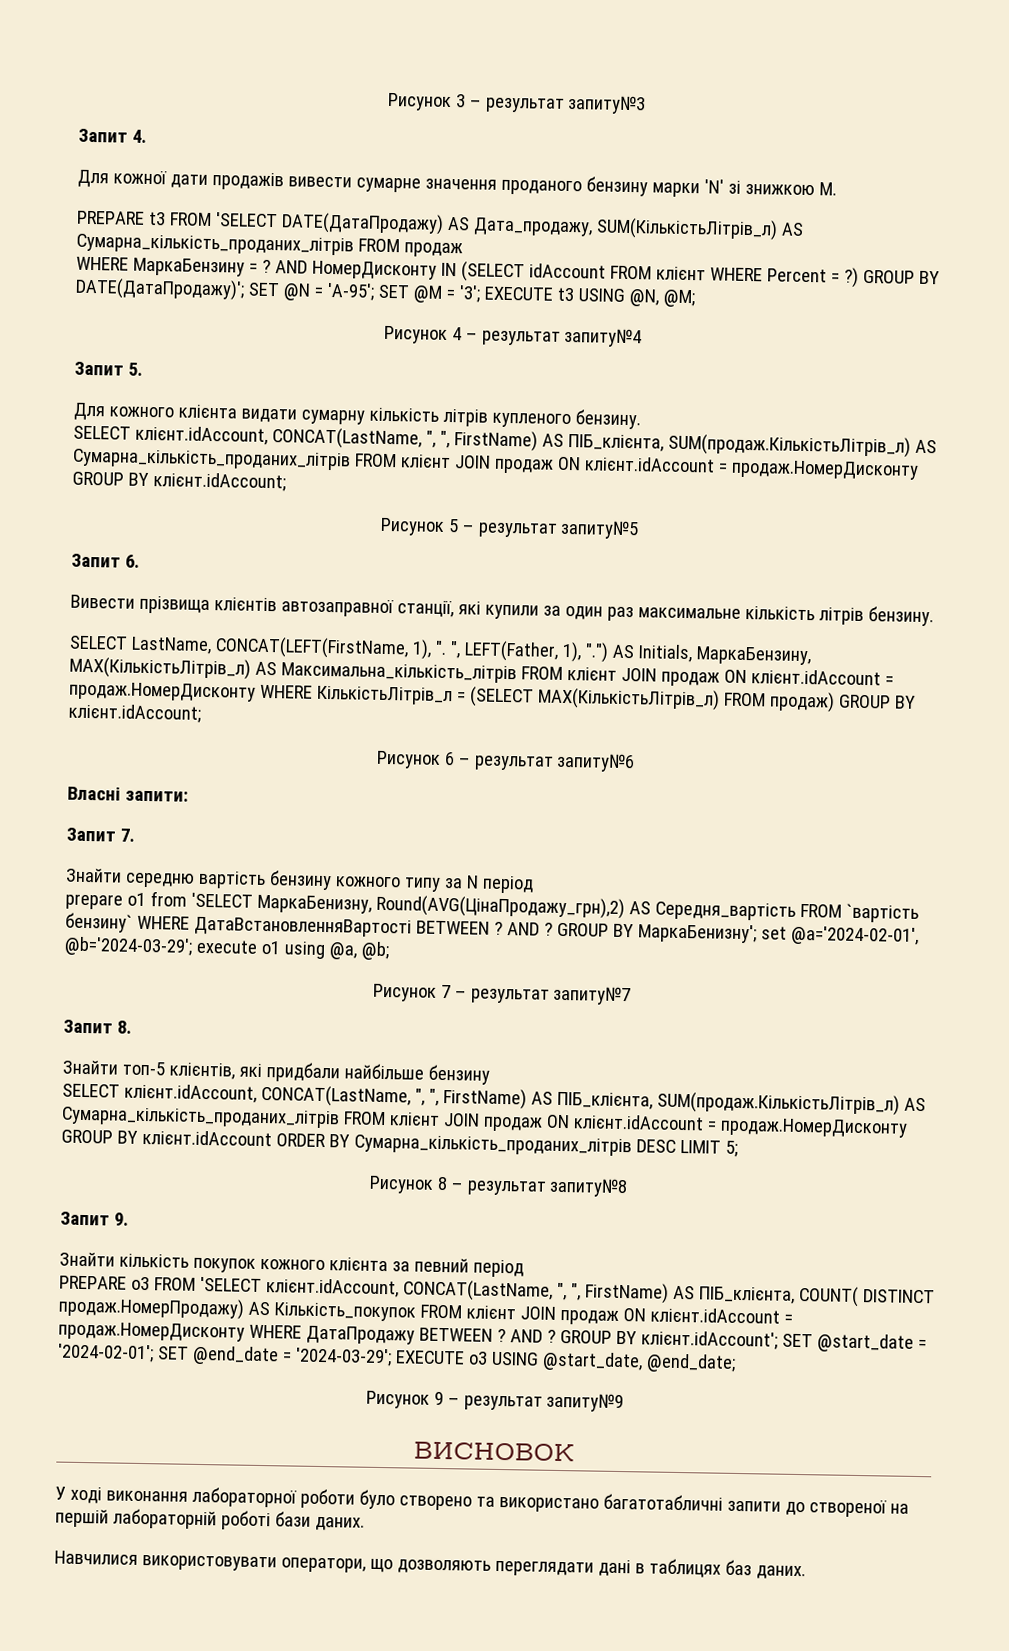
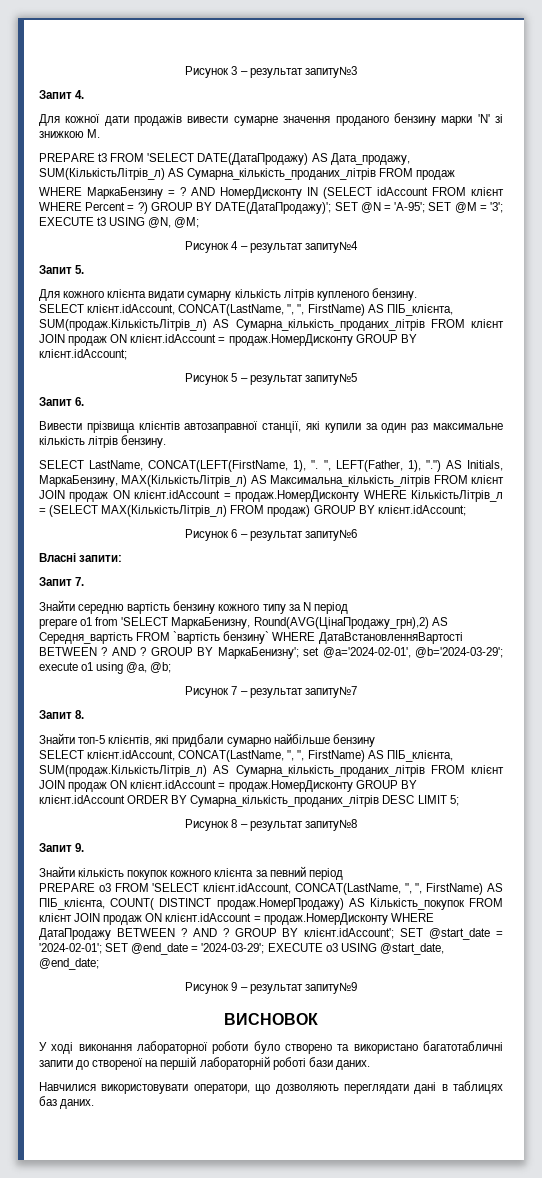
(340, 1072) none -> [226,737,271,747] сумарно

